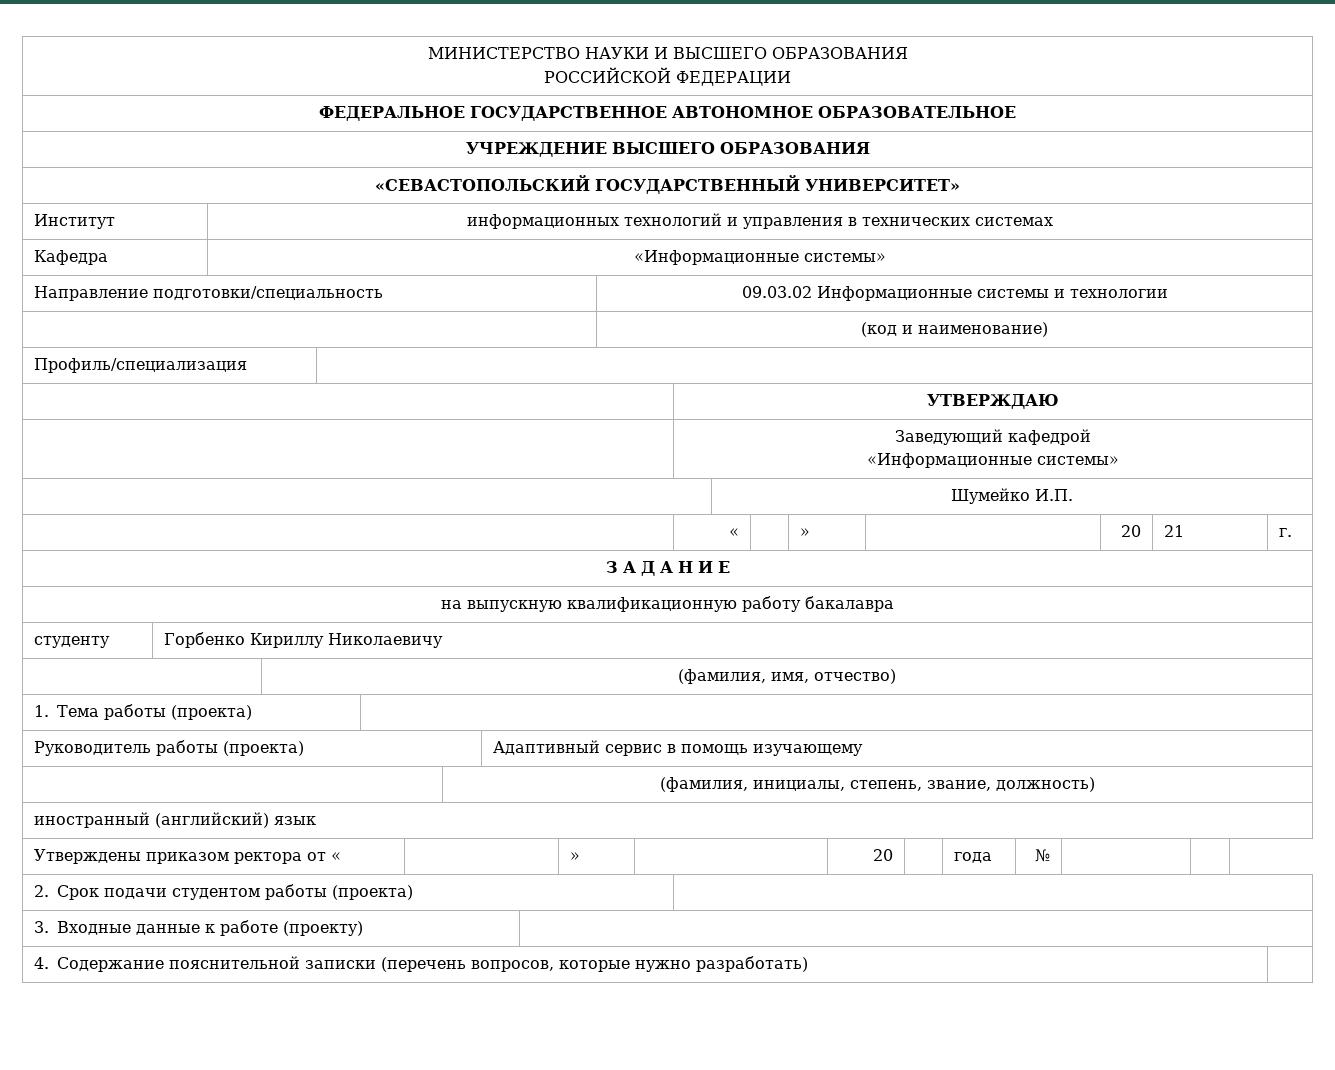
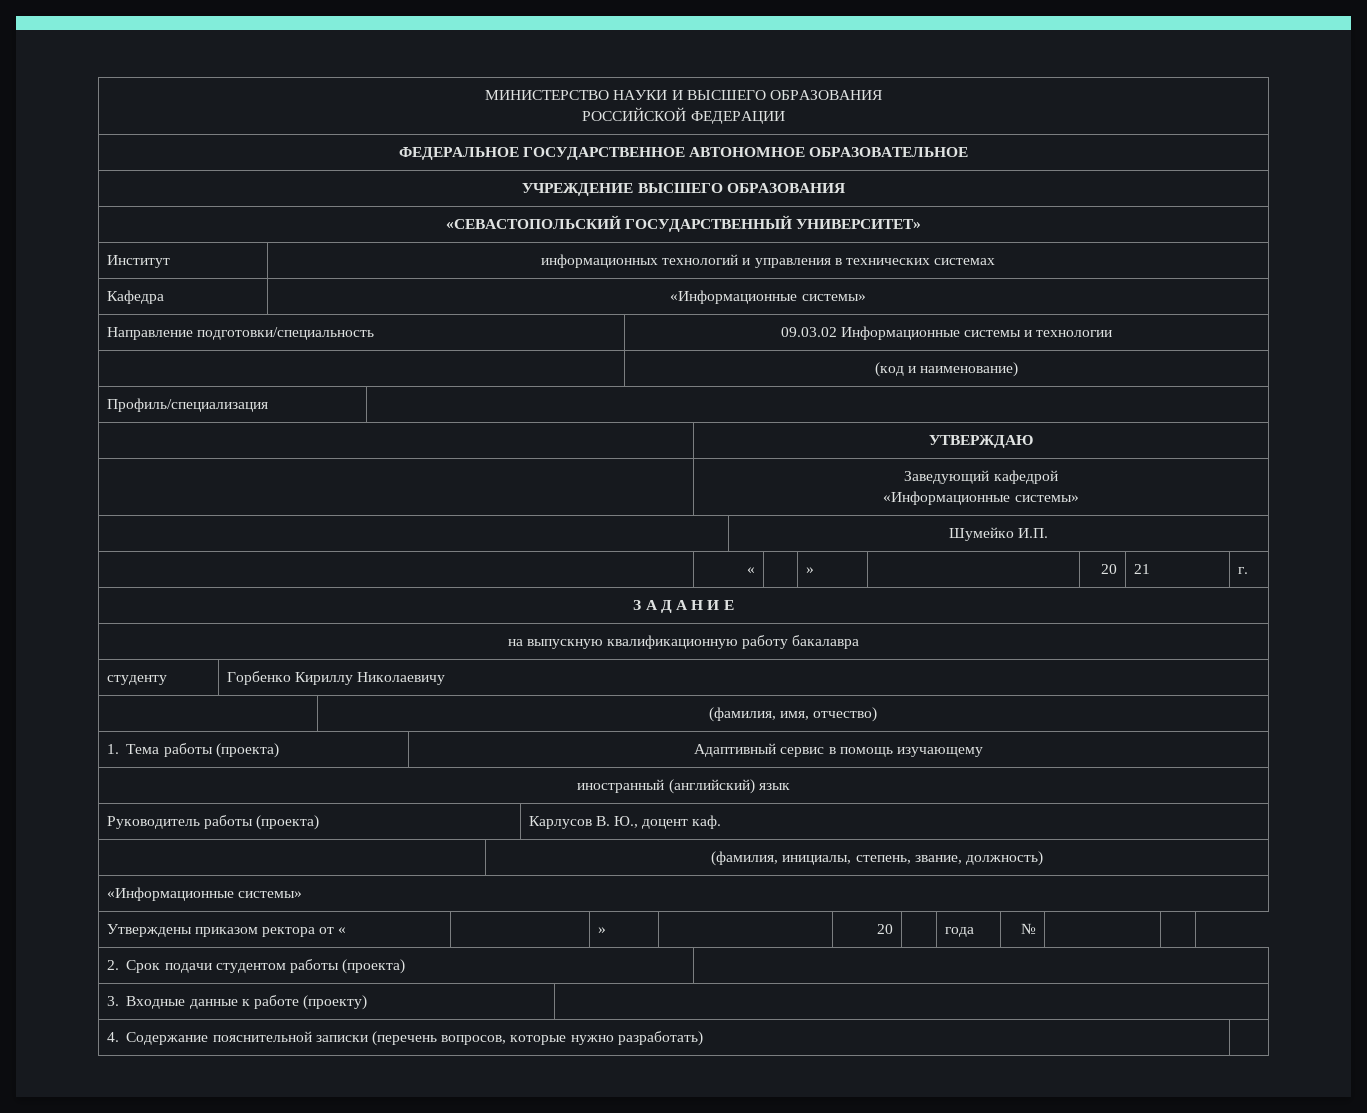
[34,740,305,756] [493,740,864,756] // Руководитель работы (проекта) | Адаптивный сервис в помощь изучающему -> [694,743,983,757] [577,779,790,794] [106,815,320,830] [528,815,722,829] Адаптивный сервис в помощь изучающему // иностранный (английский) язык // Руководитель работы (проекта) | Карлусов В. Ю., доцент каф.
[34,812,317,828] иностранный (английский) язык -> [106,887,302,901] «Информационные системы»

